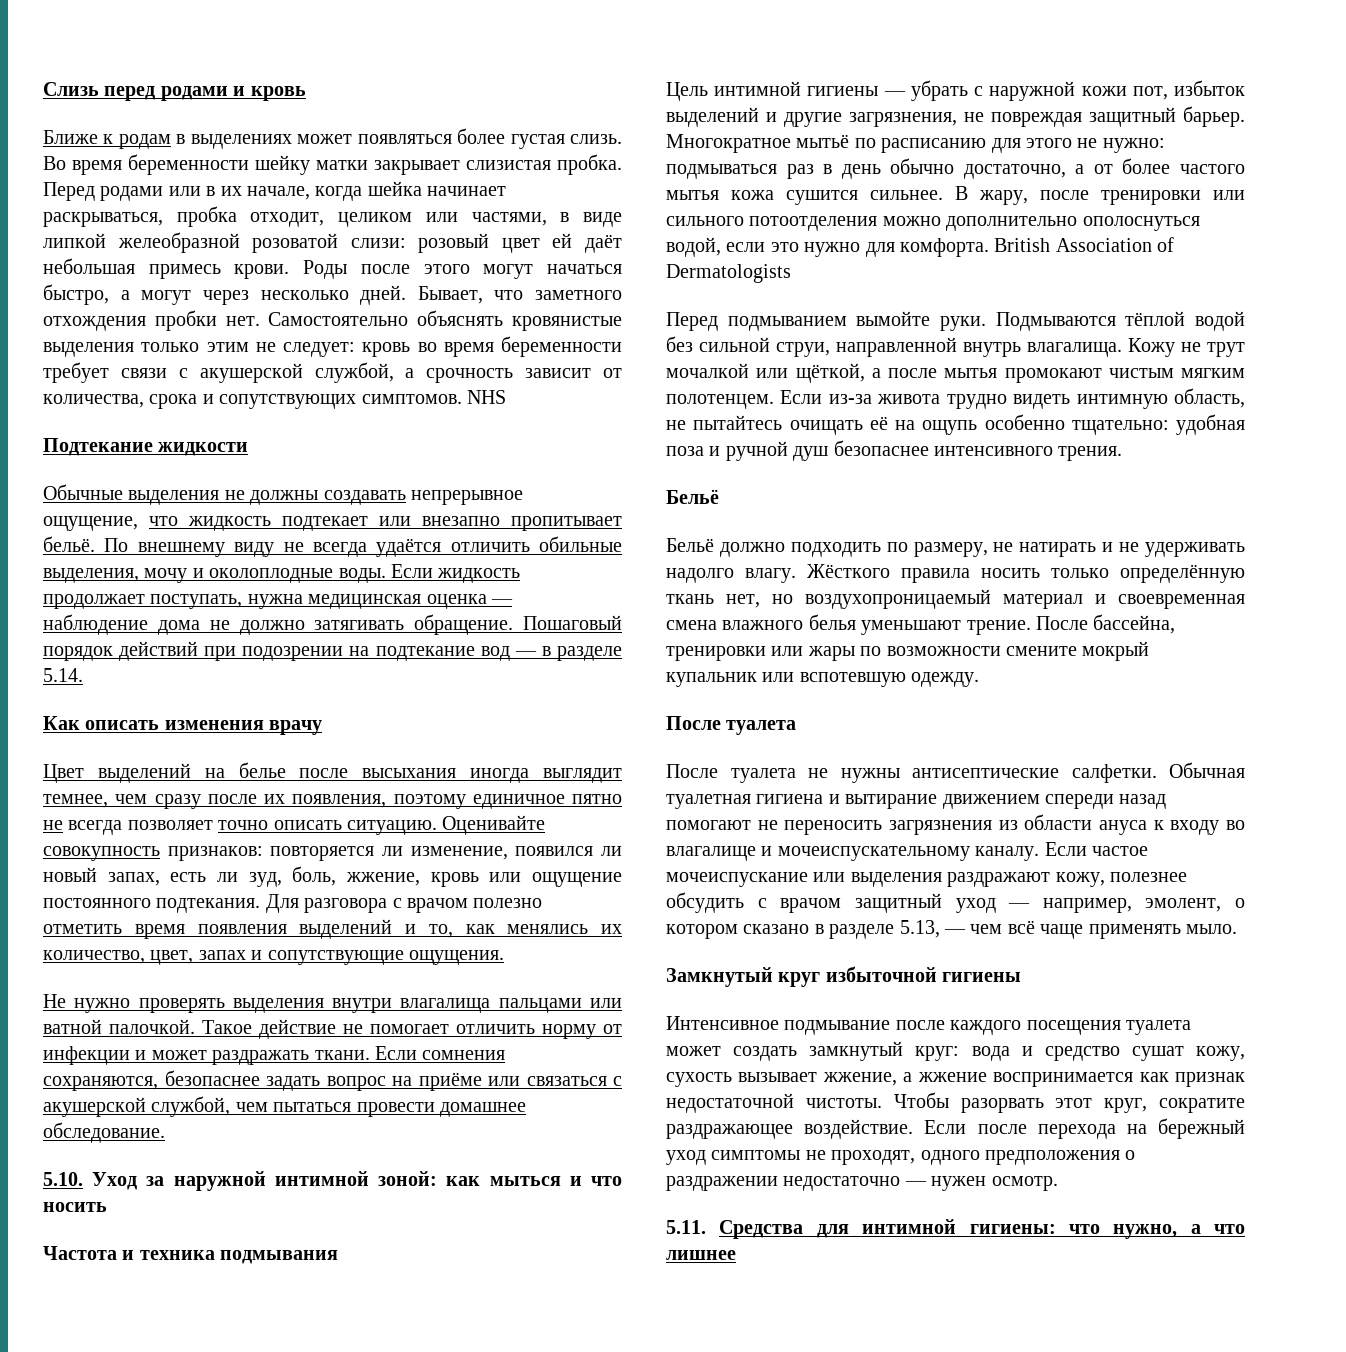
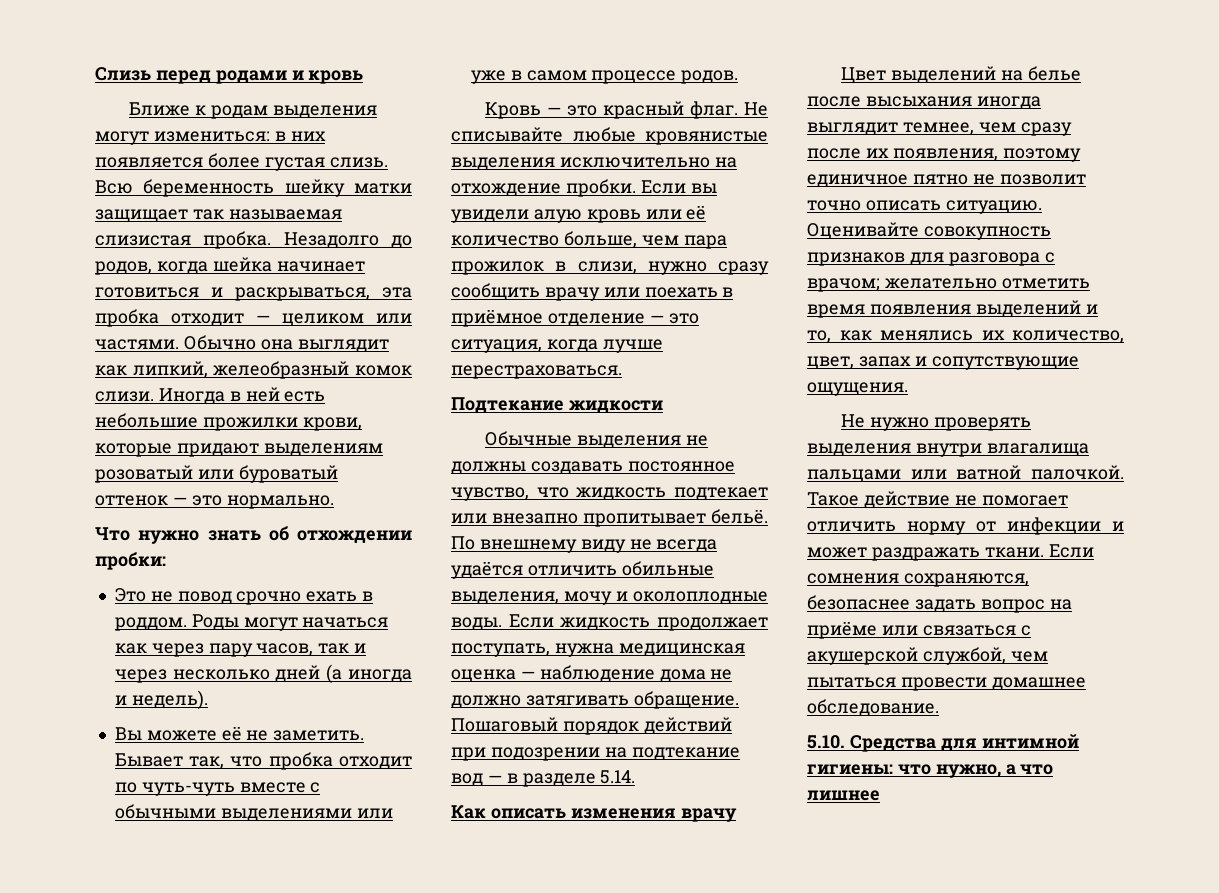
[176,128,622,149] [43,154,622,175] [43,181,507,201] [43,206,622,227] [43,232,622,253] [43,258,622,279] [43,284,622,305] [43,310,622,331] [43,336,622,357] [43,362,622,383] [43,390,506,409] в выделениях может появляться более густая слизь. Во время беременности шейку матки закрывает слизистая пробка. Перед родами или в их начале, когда шейка начинает раскрываться, пробка отходит, целиком или частями, в виде липкой желеобразной розоватой слизи: розовый цвет ей даёт небольшая примесь крови. Роды после этого могут начаться быстро, а могут через несколько дней. Бывает, что заметного отхождения пробки нет. Самостоятельно объяснять кровянистые выделения только этим не следует: кровь во время беременности требует связи с акушерской службой, а срочность зависит от количества, срока и сопутствующих симптомов. NHS -> [272,105,377,118] [95,131,326,145] [95,153,388,171] [95,179,412,197] [95,209,342,222] [95,231,412,249] [95,257,365,275] [95,287,412,301] [95,309,412,327] [95,335,389,352] [95,361,412,379] [95,387,326,404] [95,413,362,431] [95,443,383,457] [95,465,338,483] [95,495,334,509] [95,526,412,544] [95,552,166,570] [114,588,374,605] [114,614,389,631] [114,643,367,657] [114,664,412,684] [114,690,208,710] [114,727,365,741] [114,752,412,770] [114,782,321,796] [114,804,393,821] [470,70,739,84] [484,101,768,119] [451,127,768,145] [451,157,737,170] [451,179,717,197] [451,206,707,223] [451,231,727,249] [451,261,769,275] [451,283,734,301] [451,310,699,327] [451,339,663,353] [451,365,622,379] выделения могут измениться: в них появляется более густая слизь. Всю беременность шейку матки защищает так называемая слизистая пробка. Незадолго до родов, когда шейка начинает готовиться и раскрываться, эта пробка отходит — целиком или частями. Обычно она выглядит как липкий, желеобразный комок слизи. Иногда в ней есть небольшие прожилки крови, которые придают выделениям розоватый или буроватый оттенок — это нормально. // Что нужно знать об отхождении пробки: // Это не повод срочно ехать в роддом. Роды могут начаться как через пару часов, так и через несколько дней (а иногда и недель). // Вы можете её не заметить. Бывает так, что пробка отходит по чуть-чуть вместе с обычными выделениями или уже в самом процессе родов. // Кровь — это красный флаг. Не списывайте любые кровянистые выделения исключительно на отхождение пробки. Если вы увидели алую кровь или её количество больше, чем пара прожилок в слизи, нужно сразу сообщить врачу или поехать в приёмное отделение — это ситуация, когда лучше перестраховаться.
[411,490,523,505] [43,516,138,531] непрерывное ощущение, -> [627,461,735,472] [451,487,529,501] постоянное чувство,
[68,820,213,835] всегда позволяет -> [999,174,1086,185] позволит
[167,846,623,861] [43,866,622,887] [43,894,543,913] признаков: повторяется ли изменение, появился ли новый запах, есть ли зуд, боль, жжение, кровь или ощущение постоянного подтекания. Для разговора с врачом полезно -> [807,252,1055,266] [807,278,997,292] признаков для разговора с врачом; желательно
[92,1171,622,1191] [43,1202,107,1212] [43,1246,339,1264] [666,80,1245,101] [666,106,1245,127] [666,134,1165,153] [666,158,1245,179] [666,186,1245,205] [666,216,1200,231] [666,237,1175,257] [666,264,791,283] [666,311,1245,331] [666,336,1245,357] [666,363,1245,383] [666,388,1245,409] [666,414,1245,435] [666,440,1123,461] [666,489,719,504] [666,538,1245,557] [666,564,1245,583] [666,589,1245,609] [666,614,1176,635] [666,641,1150,661] [666,672,980,687] [666,716,797,735] [666,762,1245,783] [666,794,1167,809] [666,814,1245,835] [666,842,1148,861] [666,872,1187,887] [666,892,1245,913] [666,920,1237,939] [666,966,1022,987] [666,1016,1191,1035] [666,1041,1245,1061] [666,1072,1245,1087] [666,1092,1245,1113] [666,1118,1245,1139] [666,1150,1136,1165] [666,1176,1058,1191] [666,1220,706,1234] Уход за наружной интимной зоной: как мыться и что носить // Частота и техника подмывания // Цель интимной гигиены — убрать с наружной кожи пот, избыток выделений и другие загрязнения, не повреждая защитный барьер. Многократное мытьё по расписанию для этого не нужно: подмываться раз в день обычно достаточно, а от более частого мытья кожа сушится сильнее. В жару, после тренировки или сильного потоотделения можно дополнительно ополоснуться водой, если это нужно для комфорта. British Association of Dermatologists // Перед подмыванием вымойте руки. Подмываются тёплой водой без сильной струи, направленной внутрь влагалища. Кожу не трут мочалкой или щёткой, а после мытья промокают чистым мягким полотенцем. Если из-за живота трудно видеть интимную область, не пытайтесь очищать её на ощупь особенно тщательно: удобная поза и ручной душ безопаснее интенсивного трения. // Бельё // Бельё должно подходить по размеру, не натирать и не удерживать надолго влагу. Жёсткого правила носить только определённую ткань нет, но воздухопроницаемый материал и своевременная смена влажного белья уменьшают трение. После бассейна, тренировки или жары по возможности смените мокрый купальник или вспотевшую одежду. // После туалета // После туалета не нужны антисептические салфетки. Обычная туалетная гигиена и вытирание движением спереди назад помогают не переносить загрязнения из области ануса к входу во влагалище и мочеиспускательному каналу. Если частое мочеиспускание или выделения раздражают кожу, полезнее обсудить с врачом защитный уход — например, эмолент, о котором сказано в разделе 5.13, — чем всё чаще применять мыло. // Замкнутый круг избыточной гигиены // Интенсивное подмывание после каждого посещения туалета может создать замкнутый круг: вода и средство сушат кожу, сухость вызывает жжение, а жжение воспринимается как признак недостаточной чистоты. Чтобы разорвать этот круг, сократите раздражающее воздействие. Если после перехода на бережный уход симптомы не проходят, одного предположения о раздражении недостаточно — нужен осмотр. // 5.11. -> (845, 742) none

